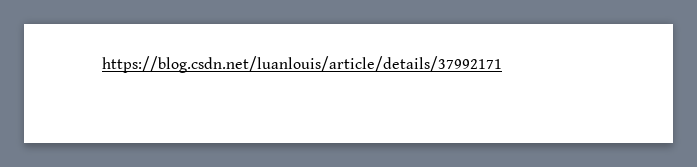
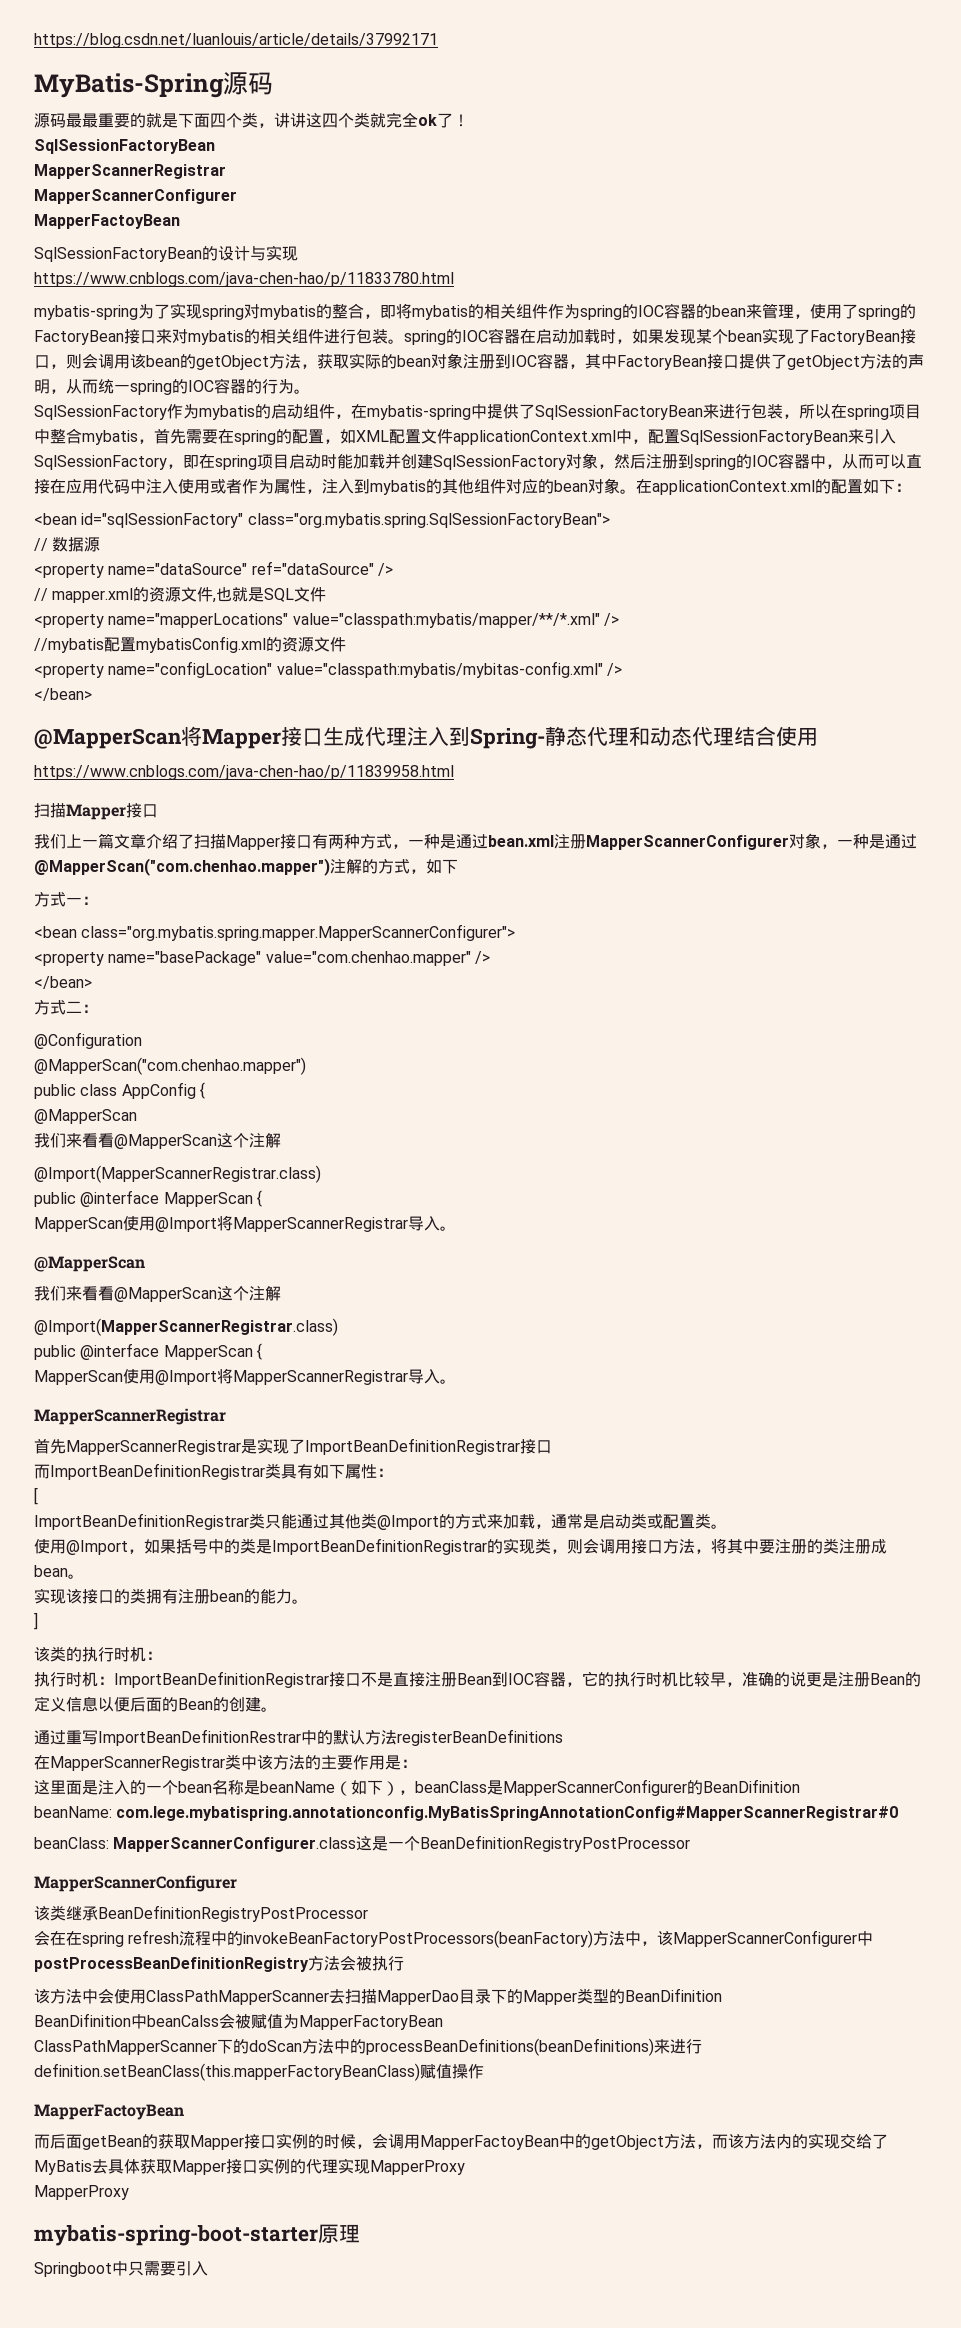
(502, 64) none -> [34,72,273,98] [34,112,469,128] [34,139,215,154] [34,164,226,179] [34,189,237,204] [34,214,180,229] [34,245,298,262] [34,272,454,287] [34,303,916,320] [34,328,916,345] [34,353,924,370] [34,378,310,395] [34,403,921,420] [34,428,896,445] [34,453,922,470] [34,478,911,495] [34,513,610,528] [34,537,101,552] [34,561,393,578] [34,587,327,603] [34,613,619,628] [34,636,346,653] [34,661,622,678] [34,688,92,701] [34,726,818,749] [34,765,454,780] [34,803,158,820] [34,833,917,850] [34,858,458,876] [34,892,98,907] [34,924,516,941] [34,951,490,966] [34,976,92,989] [34,1000,98,1015] [34,1032,142,1049] [34,1057,306,1075] [34,1082,205,1099] [34,1109,137,1124] [34,1133,281,1149] [34,1165,321,1183] [34,1190,262,1207] [34,1215,456,1232] [34,1256,145,1272] [34,1286,281,1302] [34,1318,338,1336] [34,1343,262,1360] [34,1368,456,1385] [34,1408,226,1425] [34,1438,552,1455] [34,1463,393,1480] [34,1487,38,1505] [34,1513,727,1530] [34,1538,887,1555] [34,1565,84,1579] [34,1588,308,1604] [34,1612,38,1630] [34,1646,162,1662] [34,1671,921,1688] [34,1696,277,1712] [34,1729,563,1746] [34,1754,417,1771] [34,1779,800,1796] [34,1806,899,1821] [34,1835,691,1852] [34,1875,237,1892] [34,1905,368,1922] [34,1930,874,1948] [34,1955,404,1972] [34,1988,722,2005] [34,2013,443,2030] [34,2038,702,2056] [34,2063,484,2081] [34,2104,184,2120] [34,2133,888,2150] [34,2158,465,2175] [34,2185,129,2200] [34,2224,360,2246] [34,2261,208,2277] // MyBatis-Spring源码 // 源码最最重要的就是下面四个类，讲讲这四个类就完全ok了！ // SqlSessionFactoryBean // MapperScannerRegistrar // MapperScannerConfigurer // MapperFactoyBean // SqlSessionFactoryBean的设计与实现 // https://www.cnblogs.com/java-chen-hao/p/11833780.html // mybatis-spring为了实现spring对mybatis的整合，即将mybatis的相关组件作为spring的IOC容器的bean来管理，使用了spring的FactoryBean接口来对mybatis的相关组件进行包装。spring的IOC容器在启动加载时，如果发现某个bean实现了FactoryBean接口，则会调用该bean的getObject方法，获取实际的bean对象注册到IOC容器，其中FactoryBean接口提供了getObject方法的声明，从而统一spring的IOC容器的行为。 // SqlSessionFactory作为mybatis的启动组件，在mybatis-spring中提供了SqlSessionFactoryBean来进行包装，所以在spring项目中整合mybatis，首先需要在spring的配置，如XML配置文件applicationContext.xml中，配置SqlSessionFactoryBean来引入SqlSessionFactory，即在spring项目启动时能加载并创建SqlSessionFactory对象，然后注册到spring的IOC容器中，从而可以直接在应用代码中注入使用或者作为属性，注入到mybatis的其他组件对应的bean对象。在applicationContext.xml的配置如下： // <bean id="sqlSessionFactory" class="org.mybatis.spring.SqlSessionFactoryBean"> // // 数据源 // <property name="dataSource" ref="dataSource" /> // // mapper.xml的资源文件,也就是SQL文件 // <property name="mapperLocations" value="classpath:mybatis/mapper/**/*.xml" /> // //mybatis配置mybatisConfig.xml的资源文件 // <property name="configLocation" value="classpath:mybatis/mybitas-config.xml" /> // </bean> // @MapperScan将Mapper接口生成代理注入到Spring-静态代理和动态代理结合使用 // https://www.cnblogs.com/java-chen-hao/p/11839958.html // 扫描Mapper接口 // 我们上一篇文章介绍了扫描Mapper接口有两种方式，一种是通过bean.xml注册MapperScannerConfigurer对象，一种是通过@MapperScan("com.chenhao.mapper")注解的方式，如下 // 方式一： // <bean class="org.mybatis.spring.mapper.MapperScannerConfigurer"> // <property name="basePackage" value="com.chenhao.mapper" /> // </bean> // 方式二： // @Configuration // @MapperScan("com.chenhao.mapper") // public class AppConfig { // @MapperScan // 我们来看看@MapperScan这个注解 // @Import(MapperScannerRegistrar.class) // public @interface MapperScan { // MapperScan使用@Import将MapperScannerRegistrar导入。 // @MapperScan // 我们来看看@MapperScan这个注解 // @Import(MapperScannerRegistrar.class) // public @interface MapperScan { // MapperScan使用@Import将MapperScannerRegistrar导入。 // MapperScannerRegistrar // 首先MapperScannerRegistrar是实现了ImportBeanDefinitionRegistrar接口 // 而ImportBeanDefinitionRegistrar类具有如下属性： // [ // ImportBeanDefinitionRegistrar类只能通过其他类@Import的方式来加载，通常是启动类或配置类。 // 使用@Import，如果括号中的类是ImportBeanDefinitionRegistrar的实现类，则会调用接口方法，将其中要注册的类注册成bean。 // 实现该接口的类拥有注册bean的能力。 // ] // 该类的执行时机： // 执行时机：ImportBeanDefinitionRegistrar接口不是直接注册Bean到IOC容器，它的执行时机比较早，准确的说更是注册Bean的定义信息以便后面的Bean的创建。 // 通过重写ImportBeanDefinitionRestrar中的默认方法registerBeanDefinitions // 在MapperScannerRegistrar类中该方法的主要作用是： // 这里面是注入的一个bean名称是beanName（如下），beanClass是MapperScannerConfigurer的BeanDifinition // beanName: com.lege.mybatispring.annotationconfig.MyBatisSpringAnnotationConfig#MapperScannerRegistrar#0 // beanClass: MapperScannerConfigurer.class这是一个BeanDefinitionRegistryPostProcessor // MapperScannerConfigurer // 该类继承BeanDefinitionRegistryPostProcessor // 会在在spring refresh流程中的invokeBeanFactoryPostProcessors(beanFactory)方法中，该MapperScannerConfigurer中postProcessBeanDefinitionRegistry方法会被执行 // 该方法中会使用ClassPathMapperScanner去扫描MapperDao目录下的Mapper类型的BeanDifinition // BeanDifinition中beanCalss会被赋值为MapperFactoryBean // ClassPathMapperScanner下的doScan方法中的processBeanDefinitions(beanDefinitions)来进行definition.setBeanClass(this.mapperFactoryBeanClass)赋值操作 // MapperFactoyBean // 而后面getBean的获取Mapper接口实例的时候，会调用MapperFactoyBean中的getObject方法，而该方法内的实现交给了MyBatis去具体获取Mapper接口实例的代理实现MapperProxy // MapperProxy // mybatis-spring-boot-starter原理 // Springboot中只需要引入

